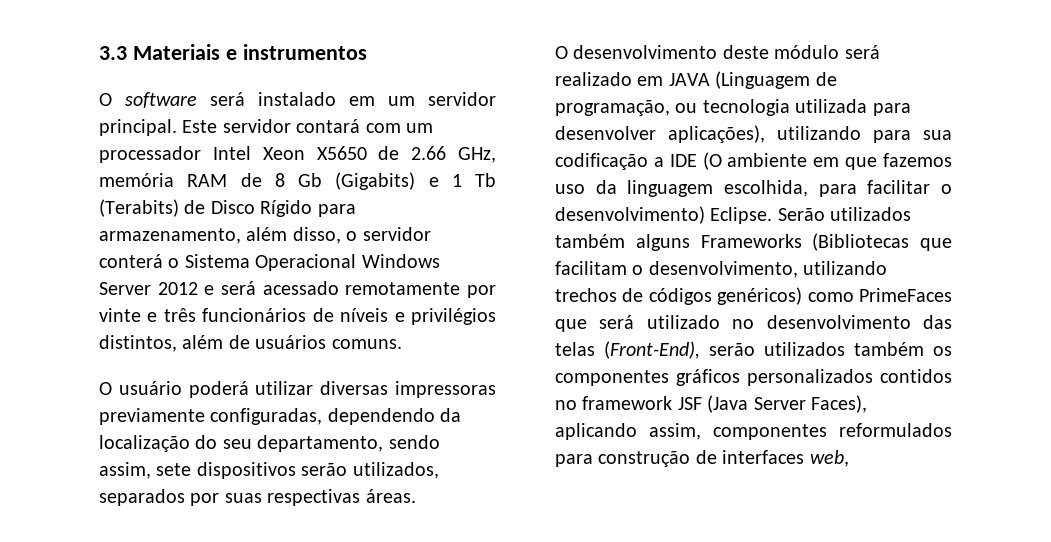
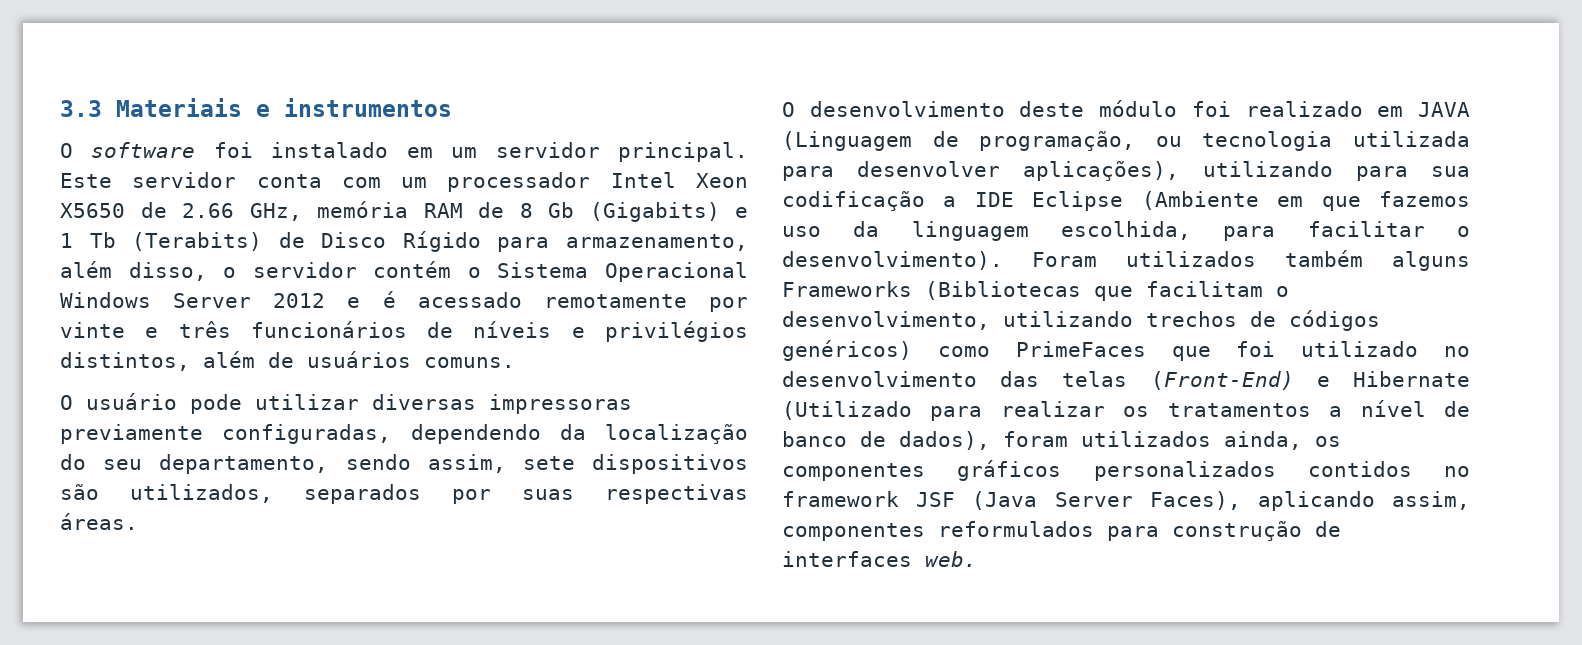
[210,92,245,106] será -> [213,142,253,158] foi
[296,119,361,133] contará -> [256,174,322,188] conta
[99,254,163,268] conterá -> [373,261,452,278] contém
[220,281,256,295] será -> [382,291,396,308] é
[188,381,249,398] poderá -> [190,394,242,414] pode
[301,463,348,476] serão -> [60,484,99,500] são
[844,45,880,59] será -> [1191,101,1231,117] foi
[702,152,808,170] (O ambiente -> [1032,191,1259,211] Eclipse (Ambiente
[555,206,825,224] desenvolvimento) Eclipse. Serão -> [782,251,1097,270] desenvolvimento). Foram
[599,315,635,329] será -> [1236,341,1276,357] foi
[604,341,924,359] (Front-End), serão utilizados também -> [1150,371,1470,390] [782,400,1470,421] [782,431,1302,450] (Front-End) e Hibernate (Utilizado para realizar os tratamentos a nível de banco de dados), foram utilizados ainda,
[809,450,849,467] web, -> [925,551,977,567] web.

